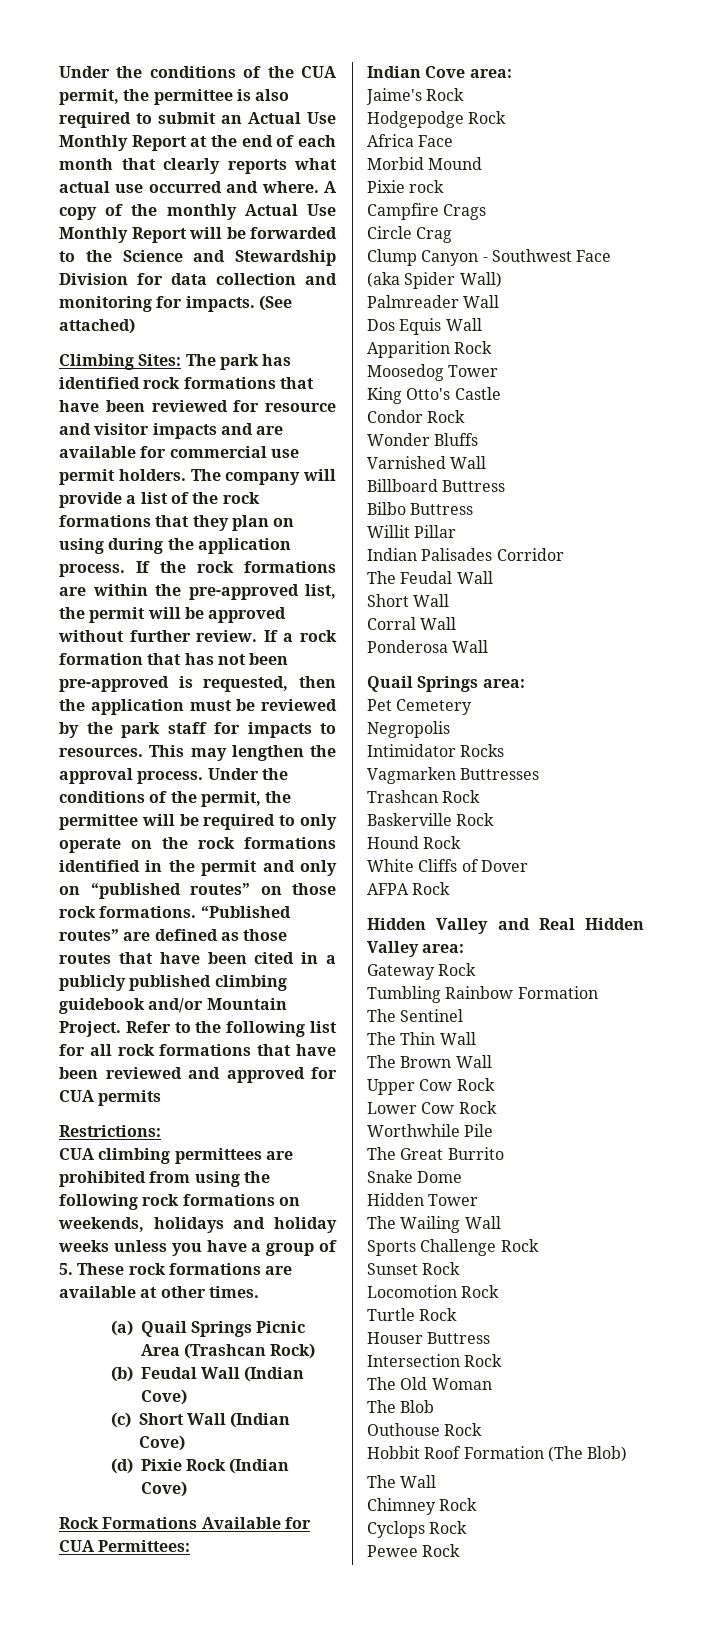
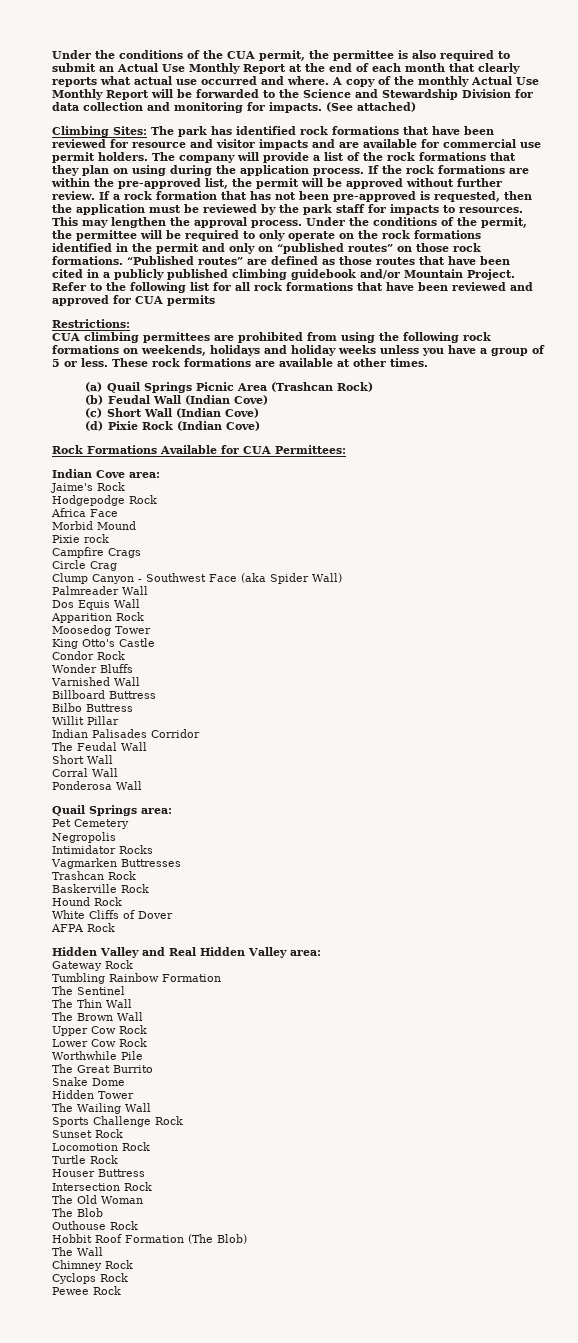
[59,1263,73,1275] 5. -> [52,358,108,367] 5 or less.

